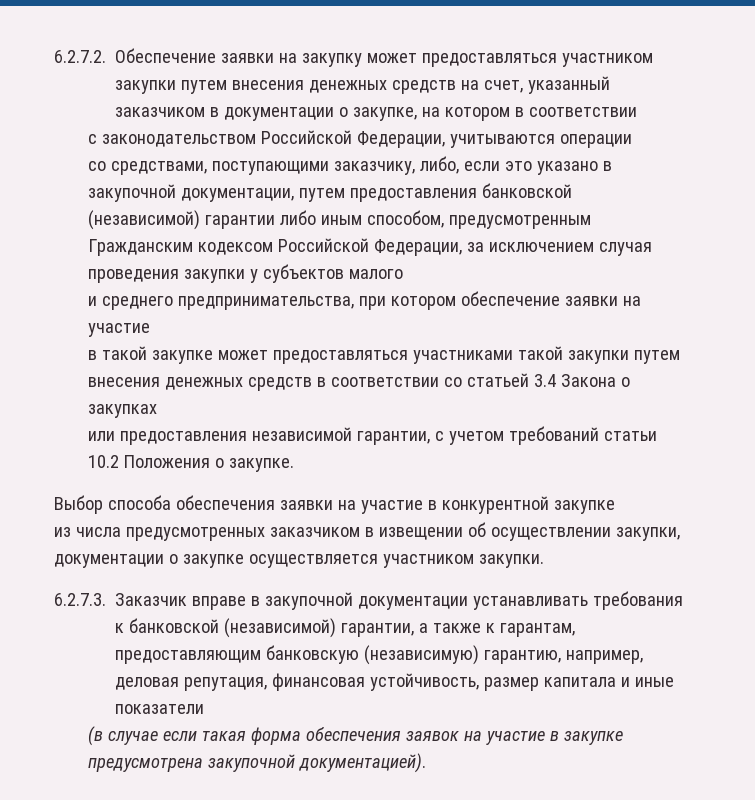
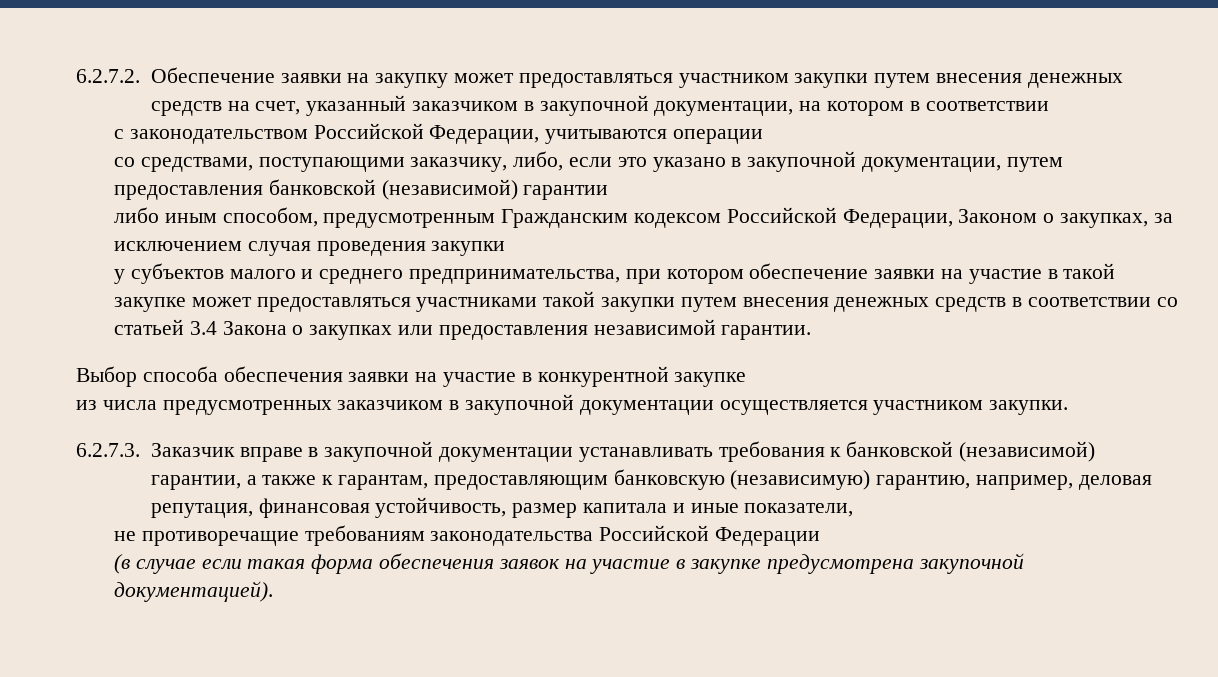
[224,107,418,121] документации о закупке, -> [539,95,794,116] закупочной документации,
(276, 222) none -> (609, 192) //
(463, 247) none -> [958,209,1148,228] Законом о закупках,
(246, 276) none -> (506, 248) //
(404, 274) // -> (296, 274) none
(151, 330) // -> (1042, 276) none
(158, 411) // -> (393, 332) none
[357,426,658,445] [88,455,295,472] гарантии, с учетом требований статьи 10.2 Положения о закупке. -> [721,325,812,340] гарантии.
[378,522,680,541] [54,554,244,568] извещении об осуществлении закупки, документации о закупке -> [465,394,714,415] закупочной документации
[115,704,205,714] показатели -> [744,503,854,517] [113,525,820,546] показатели, // не противоречащие требованиям законодательства Российской Федерации

